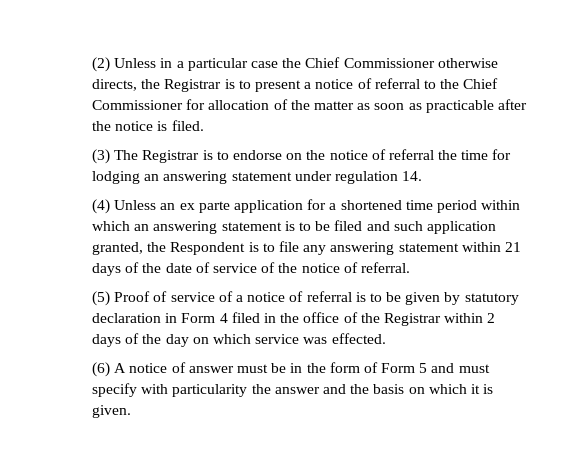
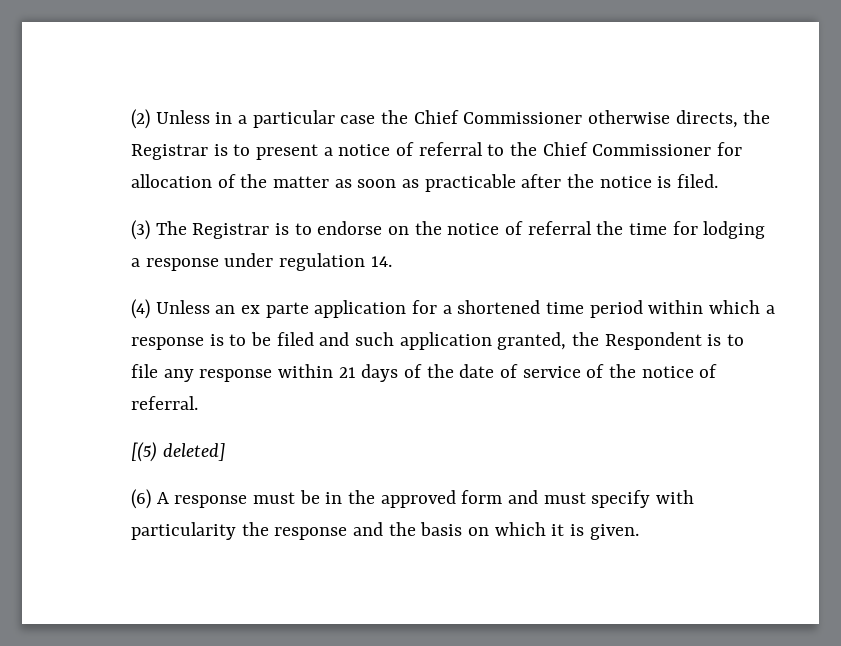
[144,171,292,184] an answering statement -> [130,258,219,271] a response
[134,221,282,234] an answering statement -> [765,305,775,314] [130,337,204,350] a response
[330,242,459,255] answering statement -> [199,369,273,382] response
[92,291,519,306] [92,312,496,326] [92,333,386,347] (5) Proof of service of a notice of referral is to be given by statutory declaration in Form 4 filed in the office of the Registrar within 2 days of the day on which service was effected. -> [130,442,225,462] [(5) deleted]
[129,362,234,373] notice of answer -> [174,495,248,508] response
[329,362,428,373] form of Form 5 -> [380,490,503,508] approved form
[274,387,320,394] answer -> [274,527,348,540] response

